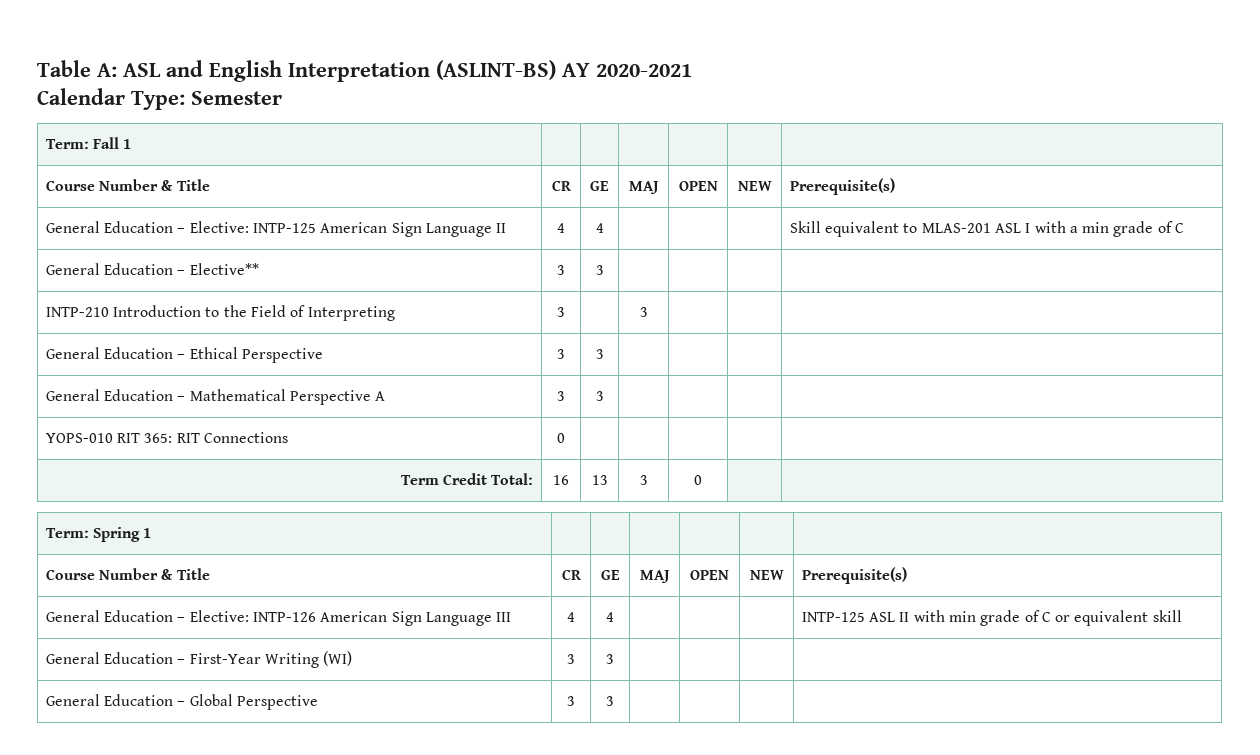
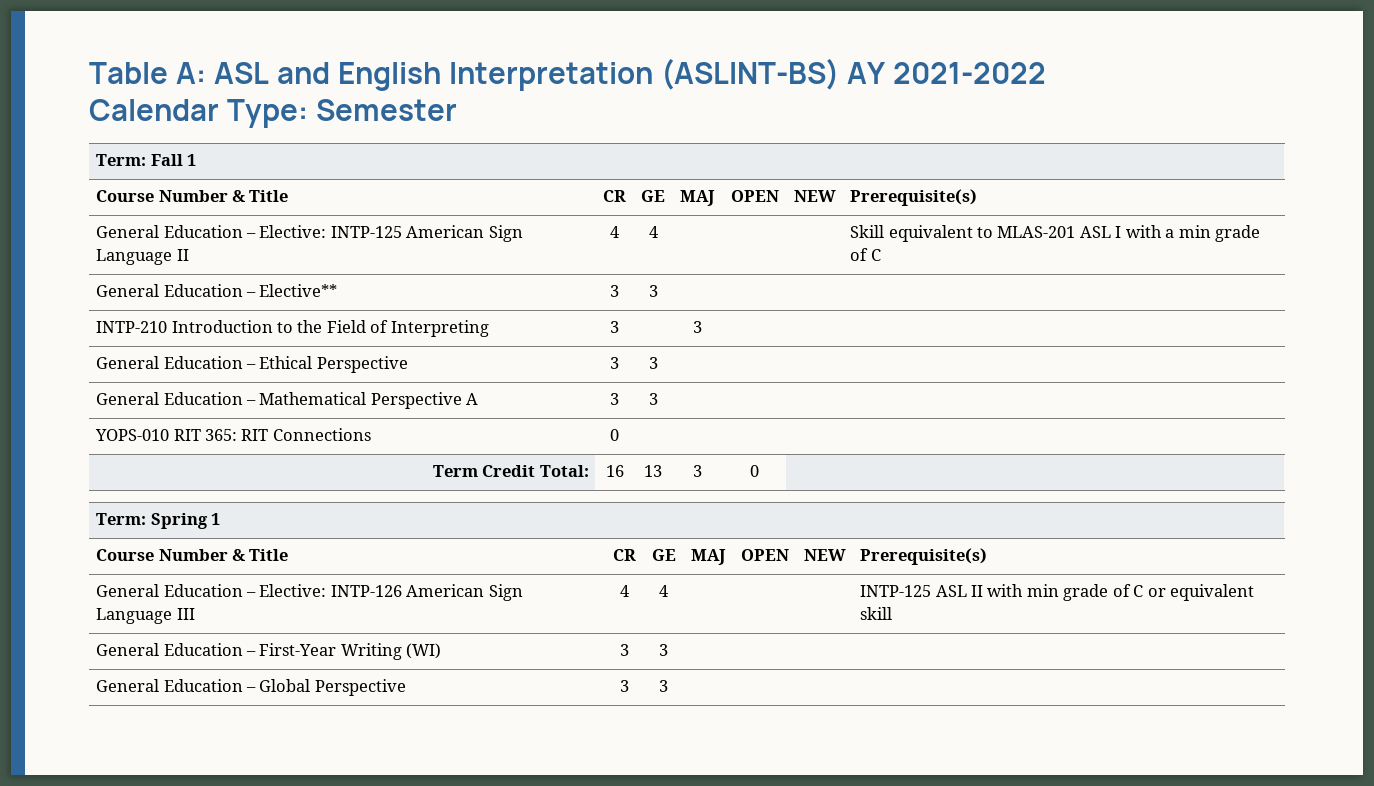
[596,64,692,77] 2020-2021 -> [892,62,1046,84] 2021-2022

